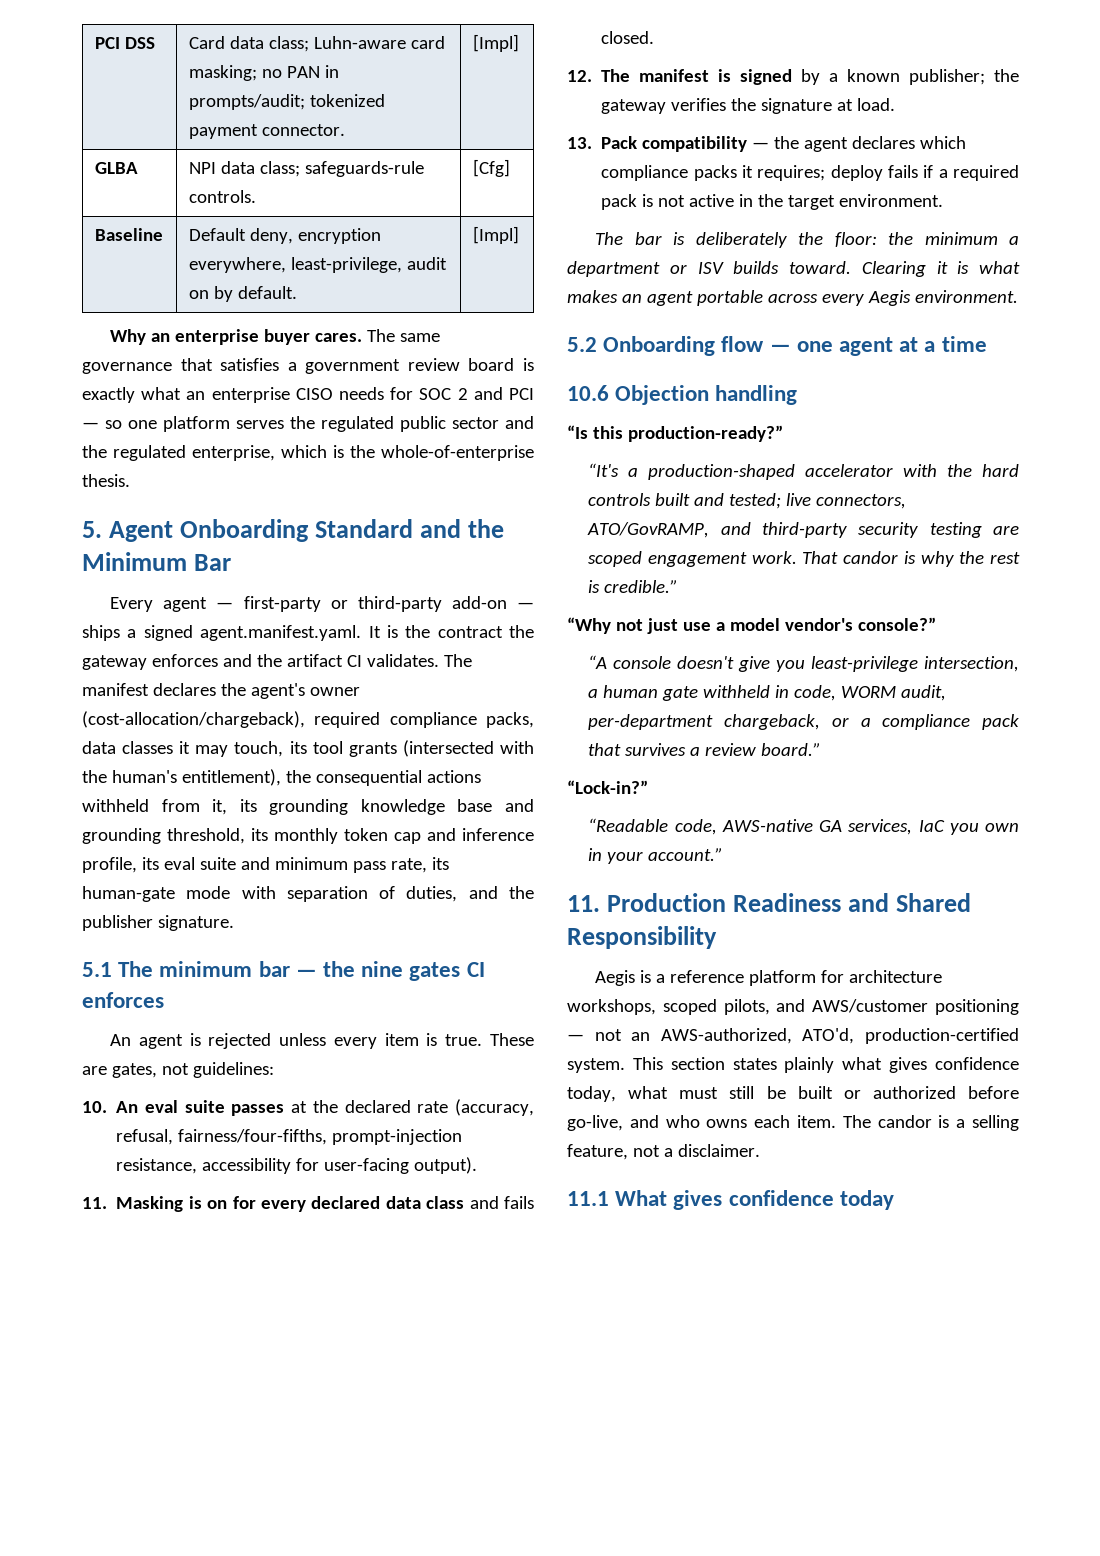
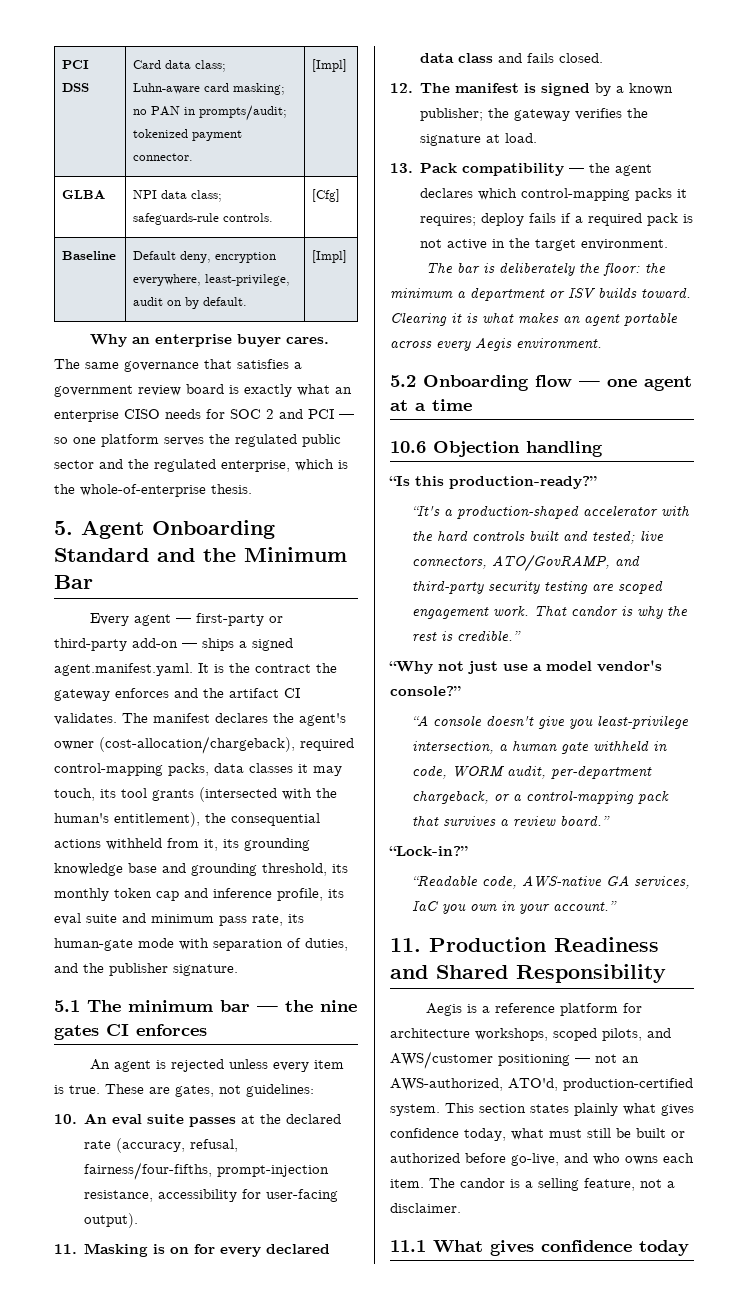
[389,712,477,728] compliance -> [54,763,163,776] control-mapping
[601,165,689,181] compliance -> [521,188,631,201] control-mapping
[882,714,971,730] compliance -> [526,790,635,804] control-mapping

